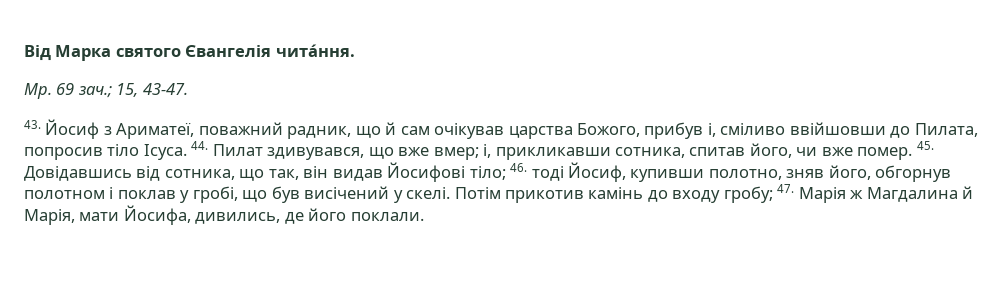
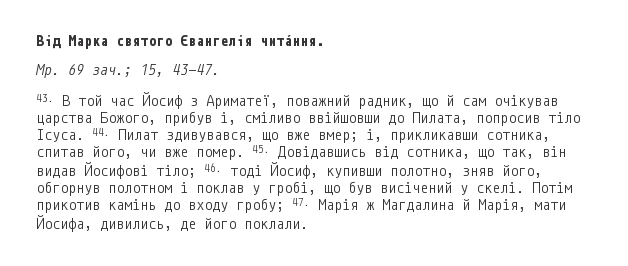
(41, 124) none -> [62,95,134,106] В той час

